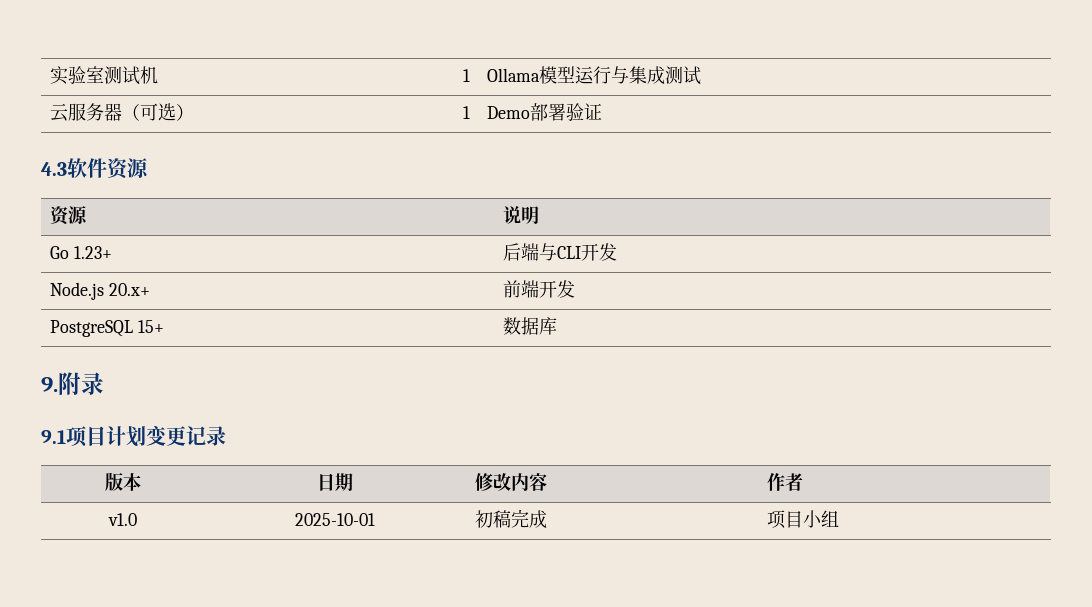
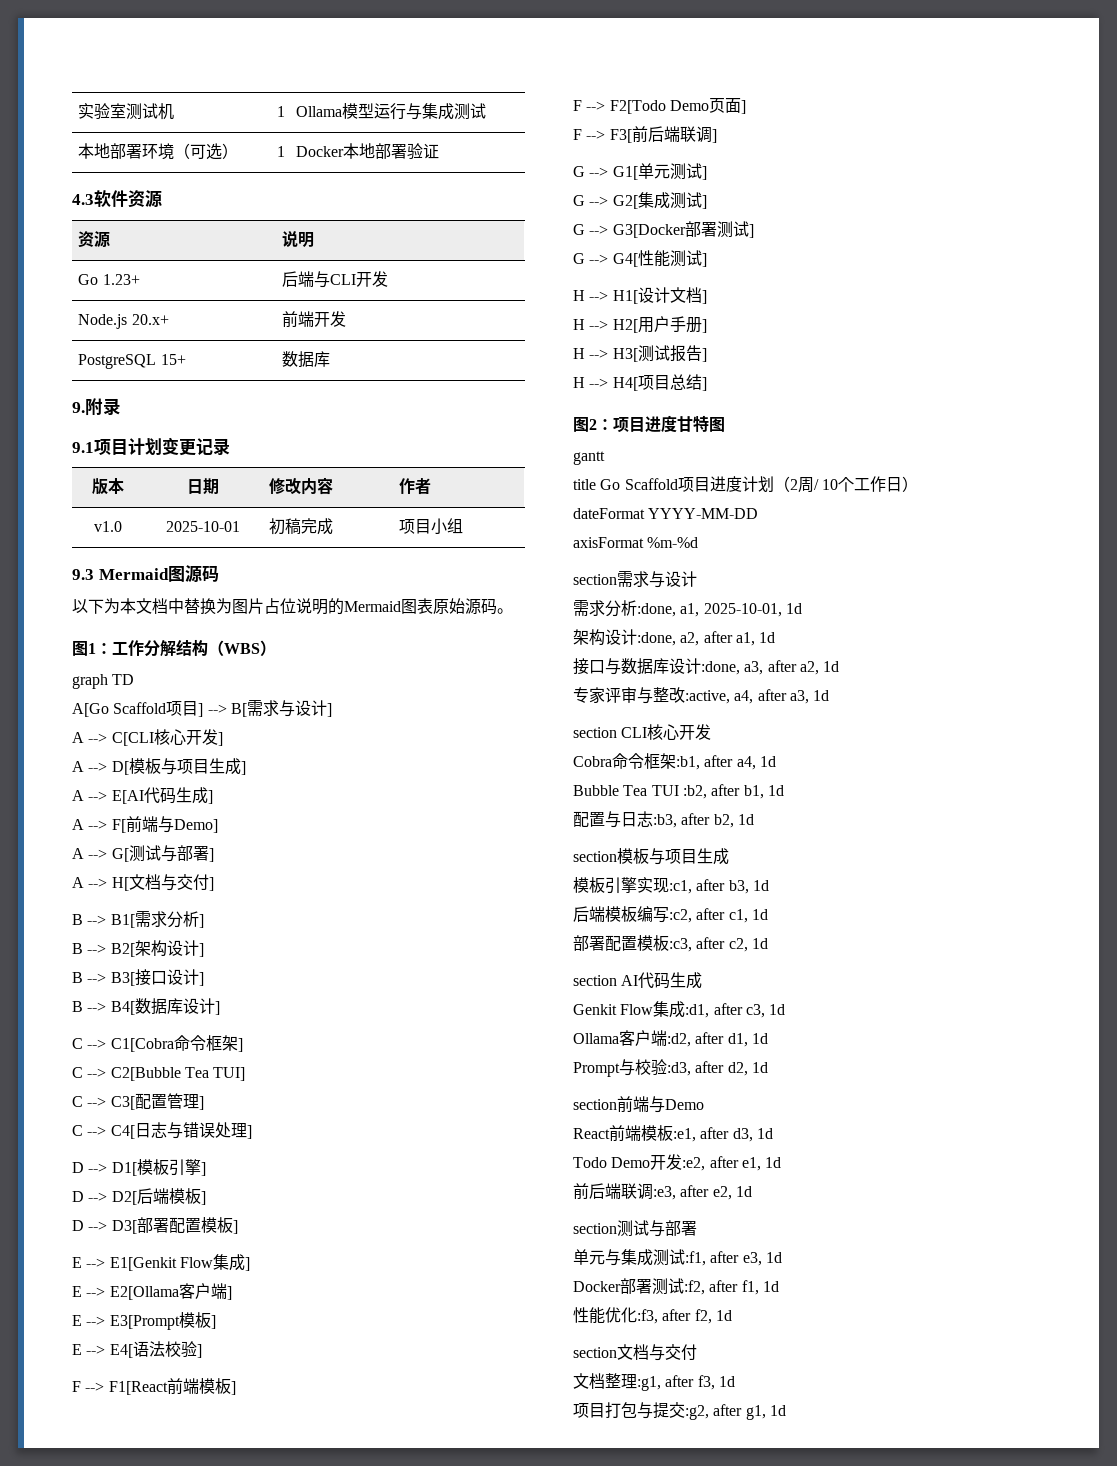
[50,103,123,122] 云服务器 -> [78,143,175,160] 本地部署环境
[487,106,531,119] Demo -> [296,143,376,159] Docker本地
(840, 518) none -> [72,565,219,583] [72,598,513,615] [72,639,276,657] [72,674,135,689] [72,700,332,717] [72,729,223,746] [72,758,246,775] [72,787,213,804] [72,816,218,833] [72,845,214,862] [72,874,214,891] [72,911,204,928] [72,940,204,957] [72,969,204,986] [72,998,220,1015] [72,1035,243,1052] [72,1067,246,1081] [72,1093,204,1110] [72,1122,252,1139] [72,1159,206,1176] [72,1188,206,1205] [72,1217,238,1234] [72,1254,250,1271] [72,1283,232,1300] [72,1312,216,1330] [72,1341,202,1358] [72,1378,236,1395] [573,98,746,114] [573,126,717,143] [573,163,707,180] [573,192,707,209] [573,221,754,238] [573,250,707,267] [573,287,707,304] [573,316,707,333] [573,345,707,362] [573,374,707,391] [573,415,725,433] [573,451,605,465] [573,476,918,493] [573,508,759,519] [573,537,699,548] [573,571,697,588] [573,600,802,617] [573,629,776,646] [573,658,840,675] [573,687,830,704] [573,724,712,740] [573,753,776,770] [573,784,784,799] [573,811,754,828] [573,848,729,865] [573,877,769,894] [573,906,768,923] [573,935,768,952] [573,972,703,989] [573,1001,786,1018] [573,1030,768,1047] [573,1059,768,1077] [573,1096,704,1113] [573,1125,773,1142] [573,1154,782,1171] [573,1183,752,1200] [573,1220,697,1237] [573,1249,782,1266] [573,1278,779,1295] [573,1307,732,1324] [573,1344,697,1361] [573,1373,735,1391] [573,1402,786,1420] // 9.3 Mermaid图源码 // 以下为本文档中替换为图片占位说明的Mermaid图表原始源码。 // 图1：工作分解结构（WBS） // graph TD // A[Go Scaffold项目] --> B[需求与设计] // A --> C[CLI核心开发] // A --> D[模板与项目生成] // A --> E[AI代码生成] // A --> F[前端与Demo] // A --> G[测试与部署] // A --> H[文档与交付] // B --> B1[需求分析] // B --> B2[架构设计] // B --> B3[接口设计] // B --> B4[数据库设计] // C --> C1[Cobra命令框架] // C --> C2[Bubble Tea TUI] // C --> C3[配置管理] // C --> C4[日志与错误处理] // D --> D1[模板引擎] // D --> D2[后端模板] // D --> D3[部署配置模板] // E --> E1[Genkit Flow集成] // E --> E2[Ollama客户端] // E --> E3[Prompt模板] // E --> E4[语法校验] // F --> F1[React前端模板] // F --> F2[Todo Demo页面] // F --> F3[前后端联调] // G --> G1[单元测试] // G --> G2[集成测试] // G --> G3[Docker部署测试] // G --> G4[性能测试] // H --> H1[设计文档] // H --> H2[用户手册] // H --> H3[测试报告] // H --> H4[项目总结] // 图2：项目进度甘特图 // gantt // title Go Scaffold项目进度计划（2周/ 10个工作日） // dateFormat YYYY-MM-DD // axisFormat %m-%d // section需求与设计 // 需求分析:done, a1, 2025-10-01, 1d // 架构设计:done, a2, after a1, 1d // 接口与数据库设计:done, a3, after a2, 1d // 专家评审与整改:active, a4, after a3, 1d // section CLI核心开发 // Cobra命令框架:b1, after a4, 1d // Bubble Tea TUI :b2, after b1, 1d // 配置与日志:b3, after b2, 1d // section模板与项目生成 // 模板引擎实现:c1, after b3, 1d // 后端模板编写:c2, after c1, 1d // 部署配置模板:c3, after c2, 1d // section AI代码生成 // Genkit Flow集成:d1, after c3, 1d // Ollama客户端:d2, after d1, 1d // Prompt与校验:d3, after d2, 1d // section前端与Demo // React前端模板:e1, after d3, 1d // Todo Demo开发:e2, after e1, 1d // 前后端联调:e3, after e2, 1d // section测试与部署 // 单元与集成测试:f1, after e3, 1d // Docker部署测试:f2, after f1, 1d // 性能优化:f3, after f2, 1d // section文档与交付 // 文档整理:g1, after f3, 1d // 项目打包与提交:g2, after g1, 1d

